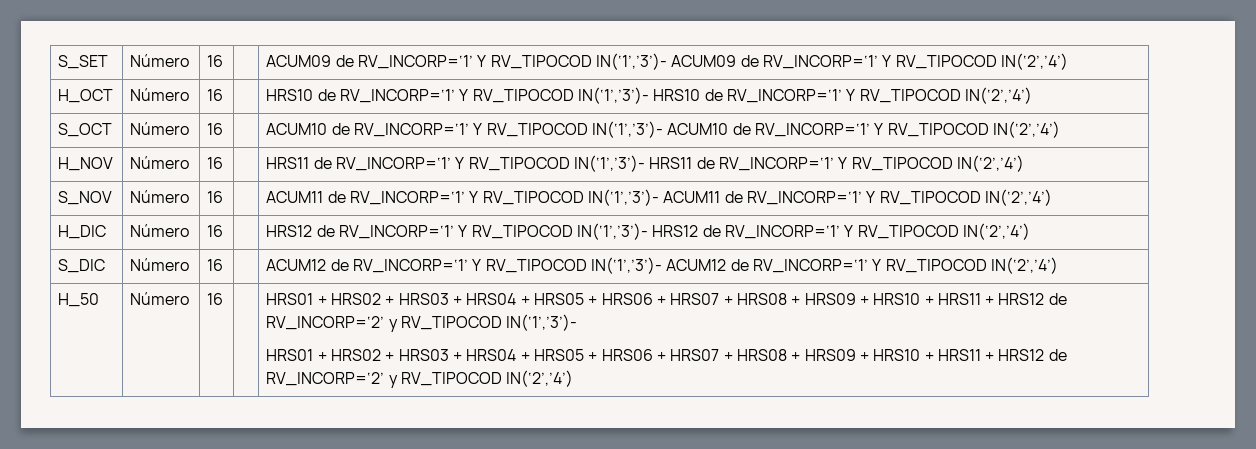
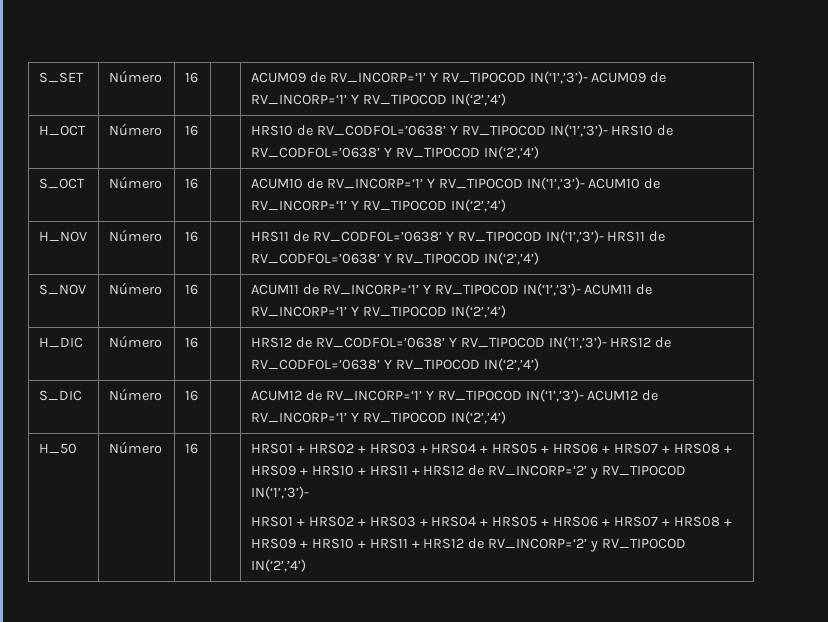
[340,89,456,103] RV_INCORP=‘1’ -> [316,125,446,136] RV_CODFOL=’0638’
[726,89,842,103] RV_INCORP=‘1’ -> [250,147,380,158] RV_CODFOL=’0638’
[336,157,452,171] RV_INCORP=‘1’ -> [312,231,442,242] RV_CODFOL=’0638’
[718,157,834,171] RV_INCORP=‘1’ -> [250,253,380,264] RV_CODFOL=’0638’
[339,225,455,239] RV_INCORP=‘1’ -> [315,337,445,348] RV_CODFOL=’0638’
[724,225,840,239] RV_INCORP=‘1’ -> [250,359,380,370] RV_CODFOL=’0638’

